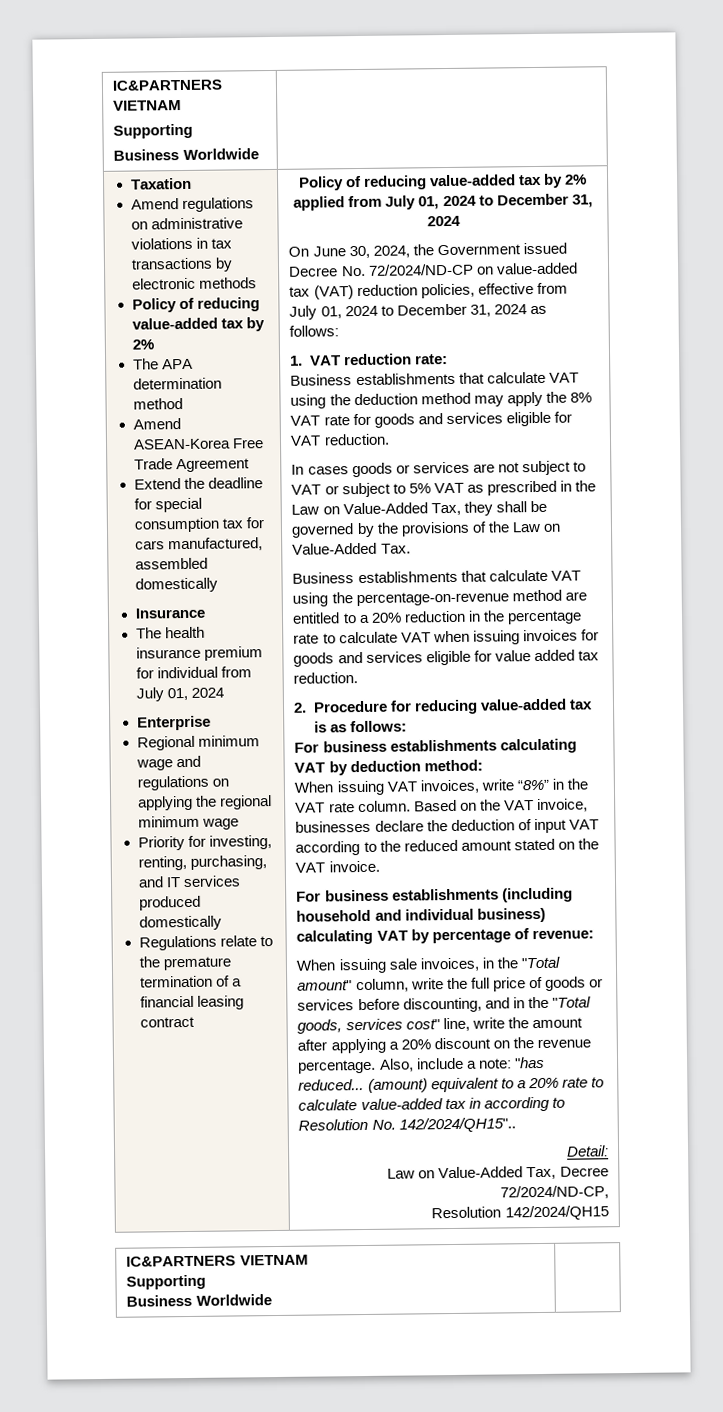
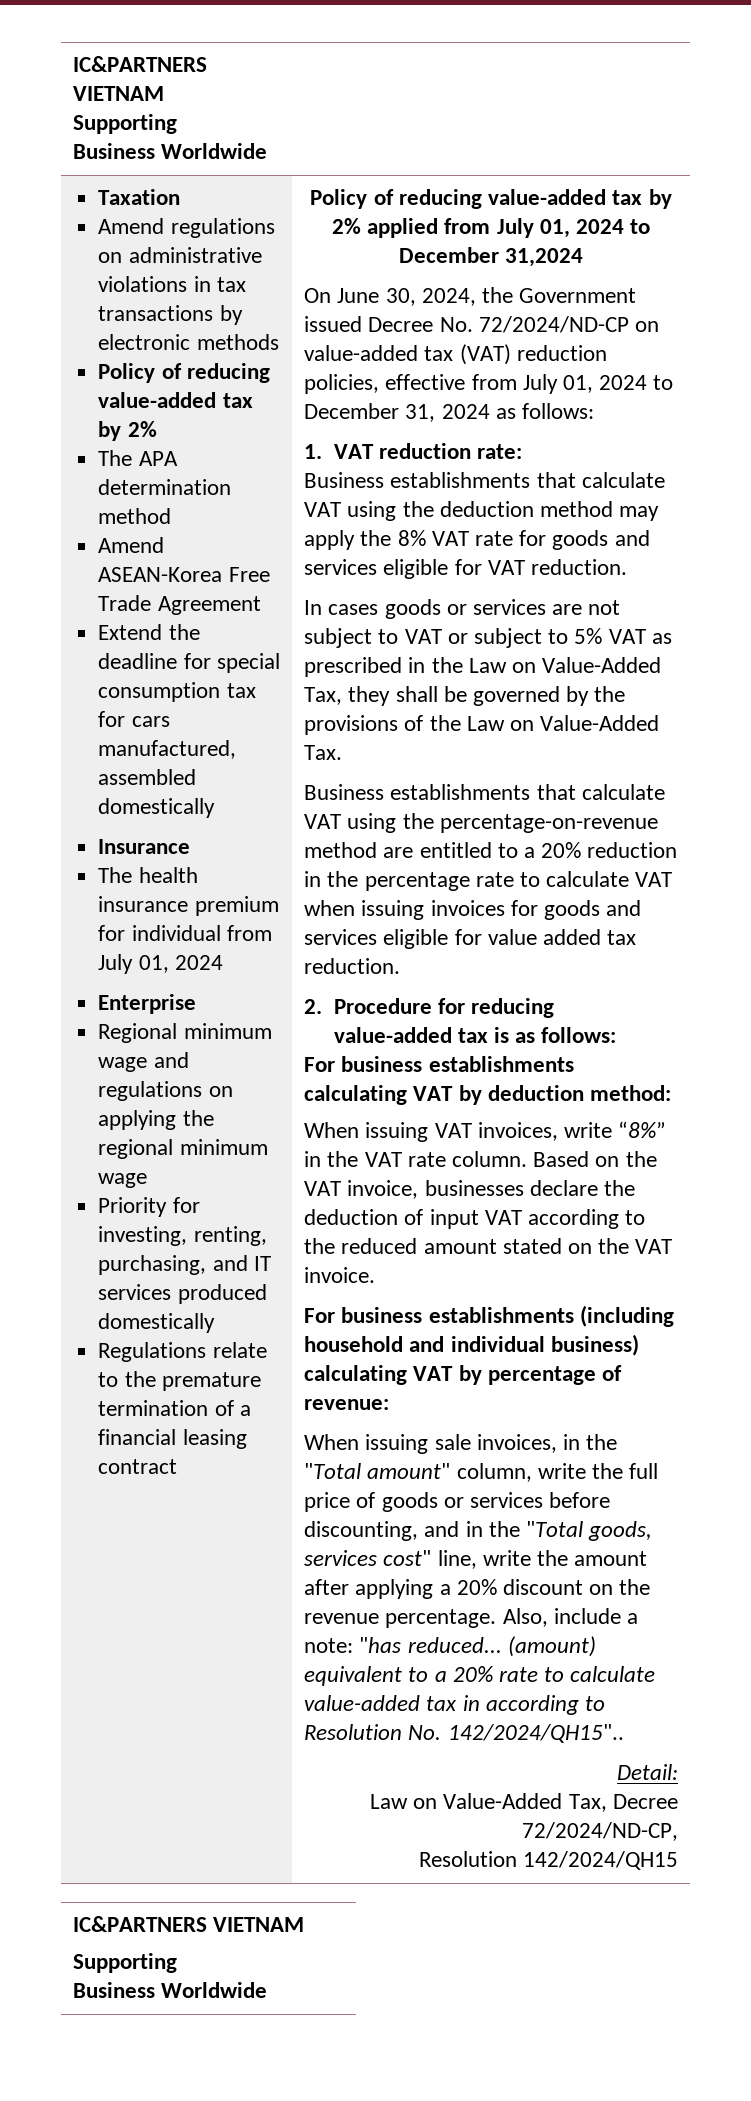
[571,194,593,208] [426,215,461,227] 31, 2024 -> [505,248,584,267] 31,2024

